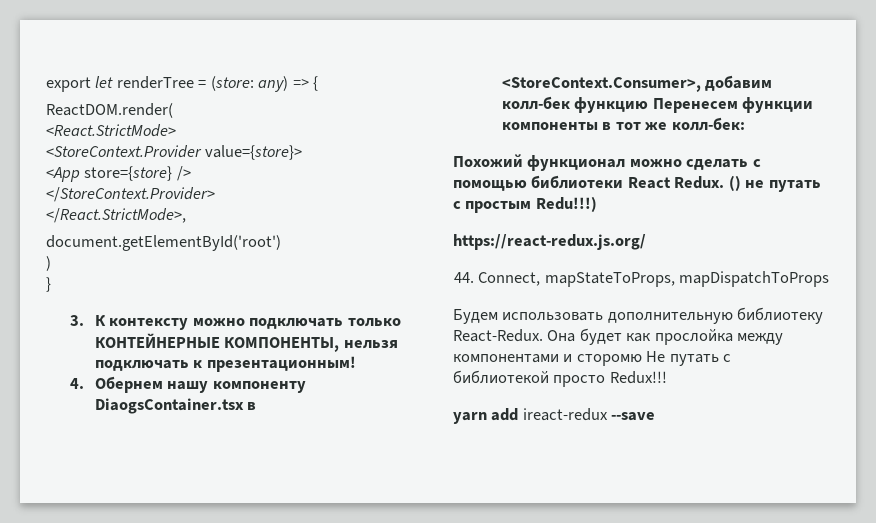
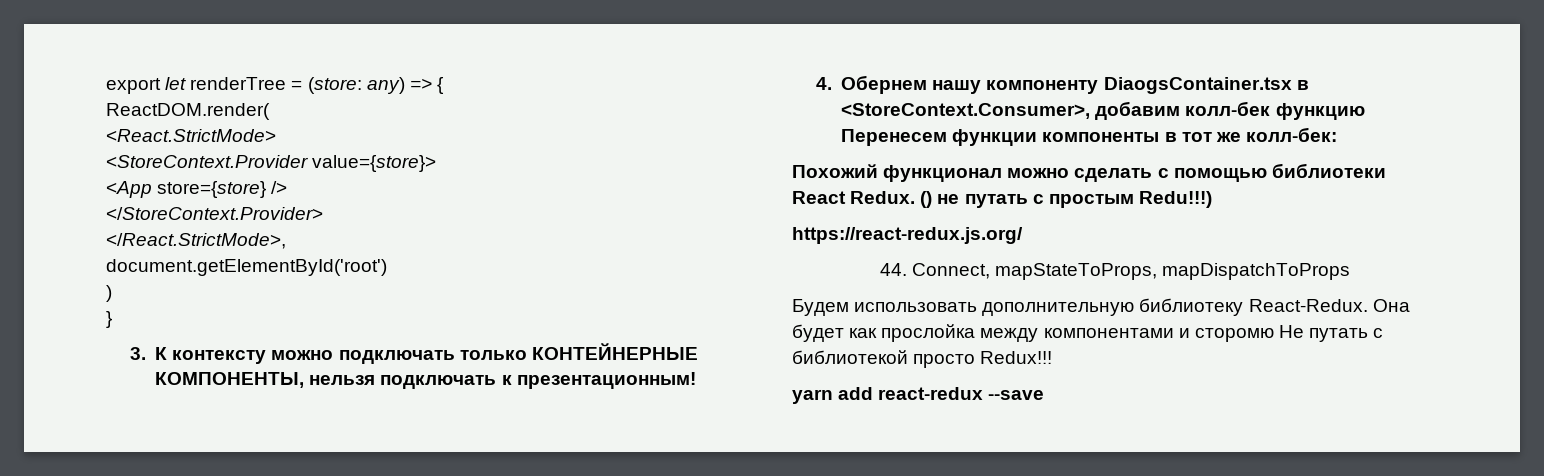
[522,408,608,421] ireact-redux -> [878,387,984,400] react-redux

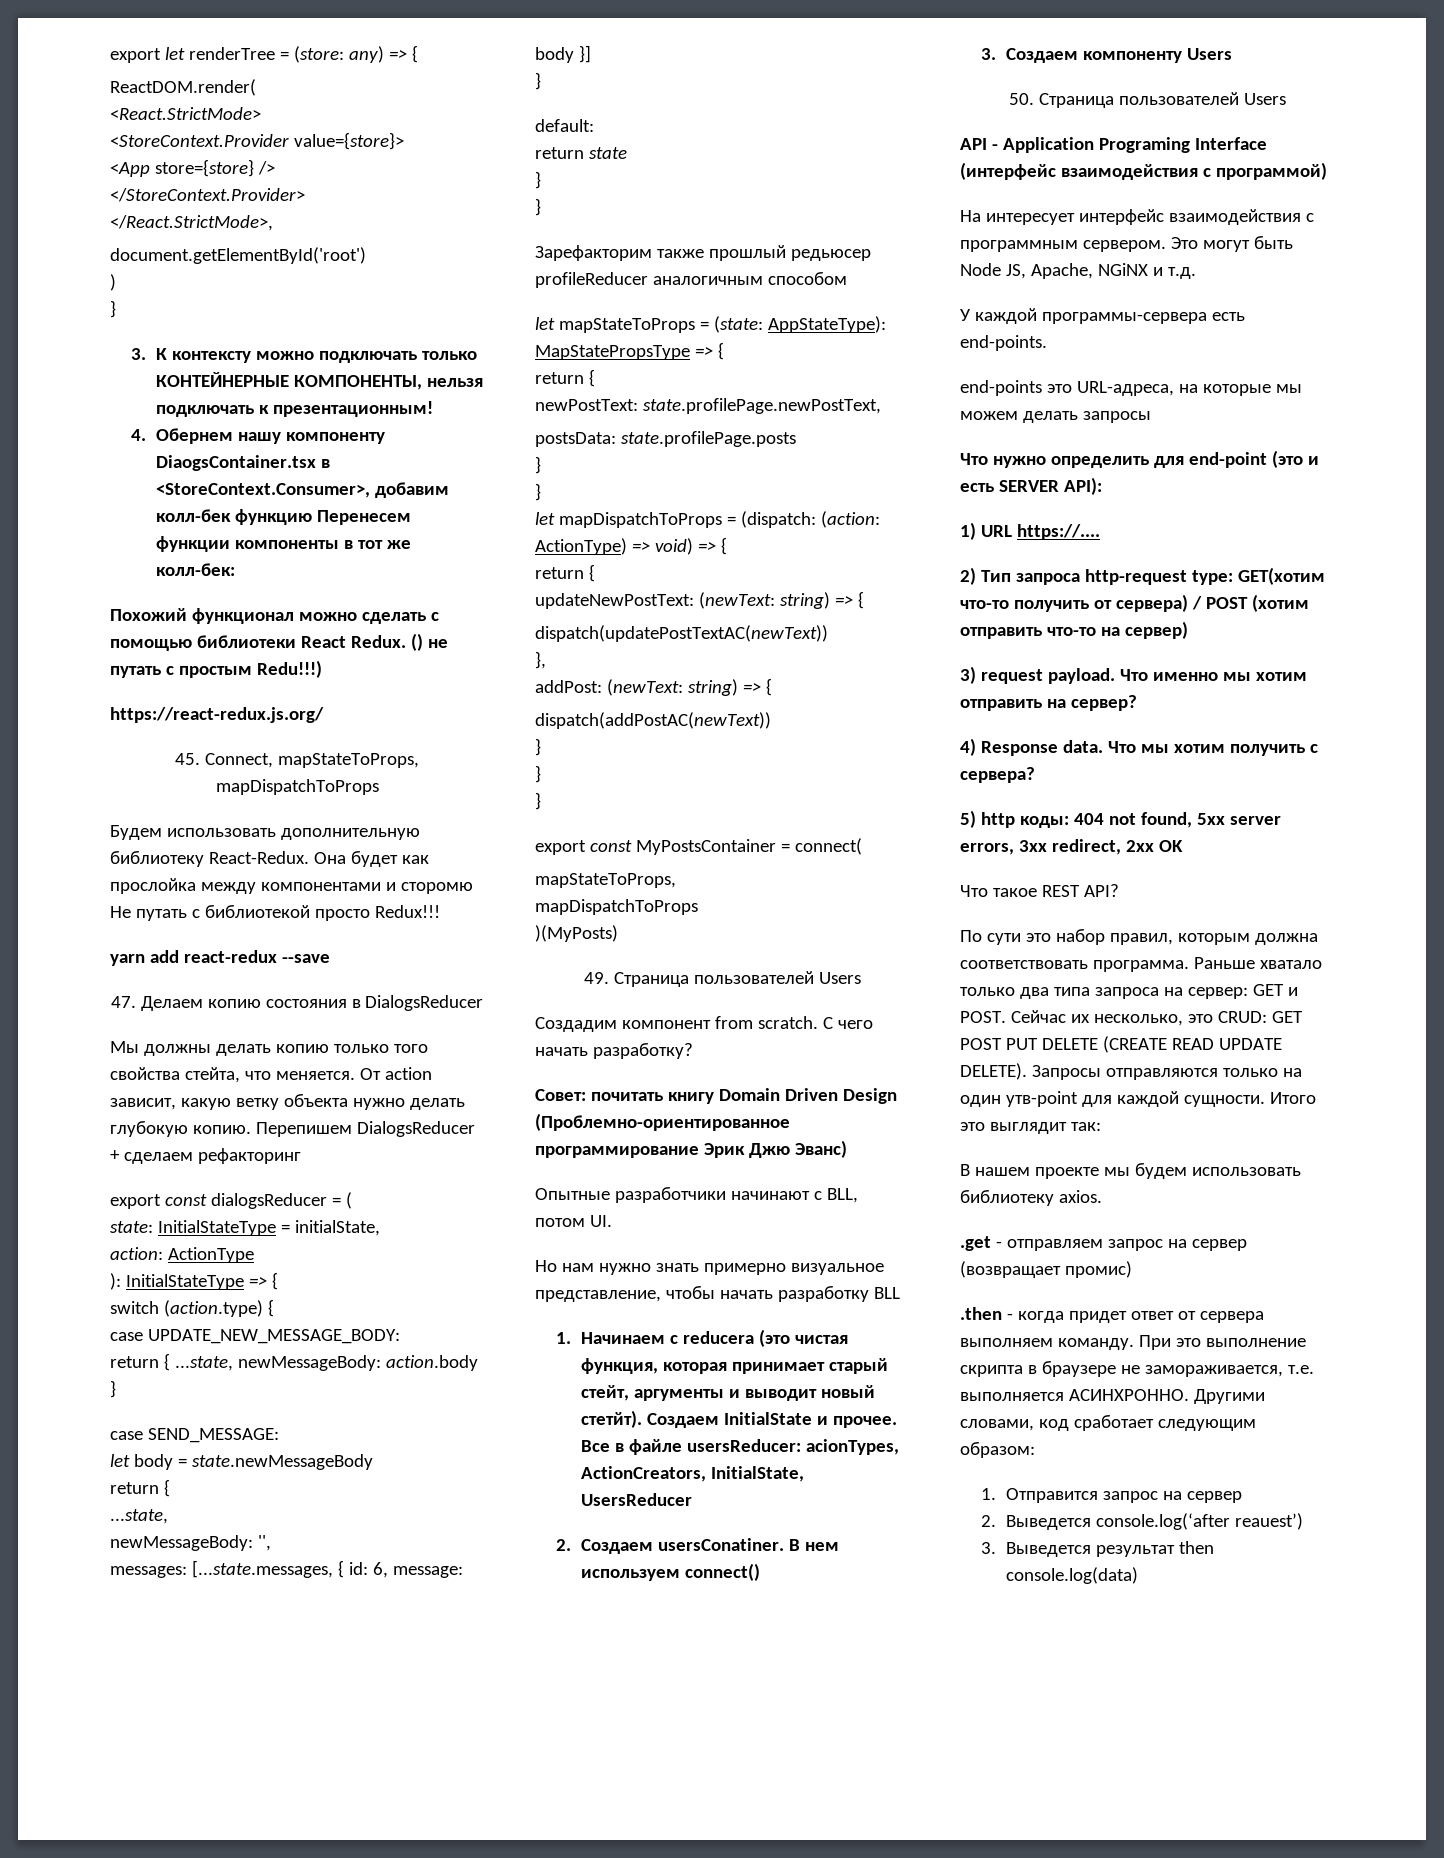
[879,263,907,276] 44. -> [175,753,201,765] 45.
(1045, 395) none -> [110,995,484,1011] [110,1041,428,1056] [110,1067,432,1083] [110,1094,465,1110] [110,1121,475,1137] [110,1148,301,1164] [110,1192,352,1209] [110,1220,380,1236] [110,1247,254,1263] [110,1272,278,1290] [110,1299,274,1317] [110,1329,400,1344] [110,1353,478,1371] [110,1380,116,1398] [110,1428,279,1443] [110,1454,373,1470] [110,1479,170,1497] [110,1509,168,1524] [110,1535,271,1551] [110,1560,463,1578] [535,45,591,63] [535,72,541,90] [535,119,594,132] [535,147,627,159] [535,171,541,189] [535,198,541,216] [535,245,871,261] [535,272,847,288] [535,316,886,333] [535,342,724,360] [535,369,595,387] [535,398,881,414] [535,431,796,447] [535,456,541,474] [535,483,541,501] [535,511,880,528] [535,537,727,555] [535,564,595,582] [535,591,864,609] [535,625,828,642] [535,651,546,669] [535,678,772,696] [535,712,771,729] [535,738,541,756] [535,765,541,783] [535,792,541,810] [535,838,862,855] [535,873,676,888] [535,899,698,915] [535,925,618,942] [583,971,861,987] [535,1016,873,1032] [535,1043,693,1059] [535,1088,897,1104] [535,1113,790,1131] [535,1140,847,1158] [535,1187,858,1203] [535,1215,612,1227] [535,1260,884,1275] [535,1286,900,1302] [556,1329,848,1347] [580,1358,888,1374] [580,1385,875,1401] [580,1410,897,1428] [580,1439,899,1455] [580,1466,804,1482] [580,1493,692,1506] [556,1538,839,1554] [580,1563,760,1581] [981,48,1232,63] [1008,92,1286,108] [960,137,1267,153] [960,162,1327,180] [960,209,1314,225] [960,236,1293,252] [960,263,1196,279] [960,308,1245,324] [960,335,1047,351] [960,380,1302,396] [960,411,1151,423] [960,450,1319,468] [960,477,1102,495] [960,522,1100,540] [960,567,1325,585] [960,594,1309,612] [960,621,1188,639] [960,666,1307,684] [960,695,1137,711] [960,738,1318,756] [960,767,1035,783] [960,810,1281,828] [960,839,1183,855] [960,884,1119,897] [960,929,1318,945] [960,957,1322,972] [960,984,1298,999] [960,1010,1303,1026] [960,1036,1282,1053] [960,1063,1302,1080] [960,1091,1316,1107] [960,1122,1101,1134] [960,1163,1301,1179] [960,1190,1102,1206] [960,1236,1247,1251] [960,1261,1132,1278] [960,1307,1264,1323] [960,1335,1306,1350] [960,1361,1314,1377] [960,1389,1265,1404] [960,1415,1256,1431] [960,1442,1035,1458] [981,1488,1242,1503] [981,1513,1303,1530] [981,1541,1214,1557] [1005,1567,1138,1584] // 47. Делаем копию состояния в DialogsReducer // Мы должны делать копию только того свойства стейта, что меняется. От action зависит, какую ветку объекта нужно делать глубокую копию. Перепишем DialogsReducer + сделаем рефакторинг // export const dialogsReducer = ( // state: InitialStateType = initialState, // action: ActionType // ): InitialStateType => { // switch (action.type) { // case UPDATE_NEW_MESSAGE_BODY: // return { ...state, newMessageBody: action.body } // case SEND_MESSAGE: // let body = state.newMessageBody // return { // ...state, // newMessageBody: '', // messages: [...state.messages, { id: 6, message: body }] // } // default: // return state // } // } // Зарефакторим также прошлый редьюсер profileReducer аналогичным способом // let mapStateToProps = (state: AppStateType): MapStatePropsType => { // return { // newPostText: state.profilePage.newPostText, // postsData: state.profilePage.posts // } // } // let mapDispatchToProps = (dispatch: (action: ActionType) => void) => { // return { // updateNewPostText: (newText: string) => { // dispatch(updatePostTextAC(newText)) // }, // addPost: (newText: string) => { // dispatch(addPostAC(newText)) // } // } // } // export const MyPostsContainer = connect( // mapStateToProps, // mapDispatchToProps // )(MyPosts) // 49. Страница пользователей Users // Создадим компонент from scratch. С чего начать разработку? // Совет: почитать книгу Domain Driven Design (Проблемно-ориентированное программирование Эрик Джю Эванс) // Опытные разработчики начинают с BLL, потом UI. // Но нам нужно знать примерно визуальное представление, чтобы начать разработку BLL // 1. Начинаем с reducera (это чистая функция, которая принимает старый стейт, аргументы и выводит новый стетйт). Создаем InitialState и прочее. Все в файле usersReducer: acionTypes, ActionCreators, InitialState, UsersReducer // 2. Создаем usersConatiner. В нем используем connect() // 3. Создаем компоненту Users // 50. Страница пользователей Users // API - Application Programing Interface (интерфейс взаимодействия с программой) // На интересует интерфейс взаимодействия с программным сервером. Это могут быть Node JS, Apache, NGiNX и т.д. // У каждой программы-сервера есть end-points. // end-points это URL-адреса, на которые мы можем делать запросы // Что нужно определить для end-point (это и есть SERVER API): // 1) URL https://.... // 2) Тип запроса http-request type: GET(хотим что-то получить от сервера) / POST (хотим отправить что-то на сервер) // 3) request payload. Что именно мы хотим отправить на сервер? // 4) Response data. Что мы хотим получить с сервера? // 5) http коды: 404 not found, 5xx server errors, 3xx redirect, 2xx OK // Что такое REST API? // По сути это набор правил, которым должна соответствовать программа. Раньше хватало только два типа запроса на сервер: GET и POST. Сейчас их несколько, это CRUD: GET POST PUT DELETE (CREATE READ UPDATE DELETE). Запросы отправляются только на один утв-point для каждой сущности. Итого это выглядит так: // В нашем проекте мы будем использовать библиотеку axios. // .get - отправляем запрос на сервер (возвращает промис) // .then - когда придет ответ от сервера выполняем команду. При это выполнение скрипта в браузере не замораживается, т.е. выполняется АСИНХРОННО. Другими словами, код сработает следующим образом: // 1. Отправится запрос на сервер // 2. Выведется console.log(‘after reauest’) // 3. Выведется результат then console.log(data)

